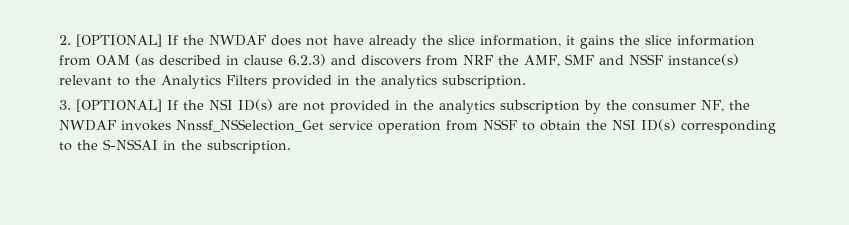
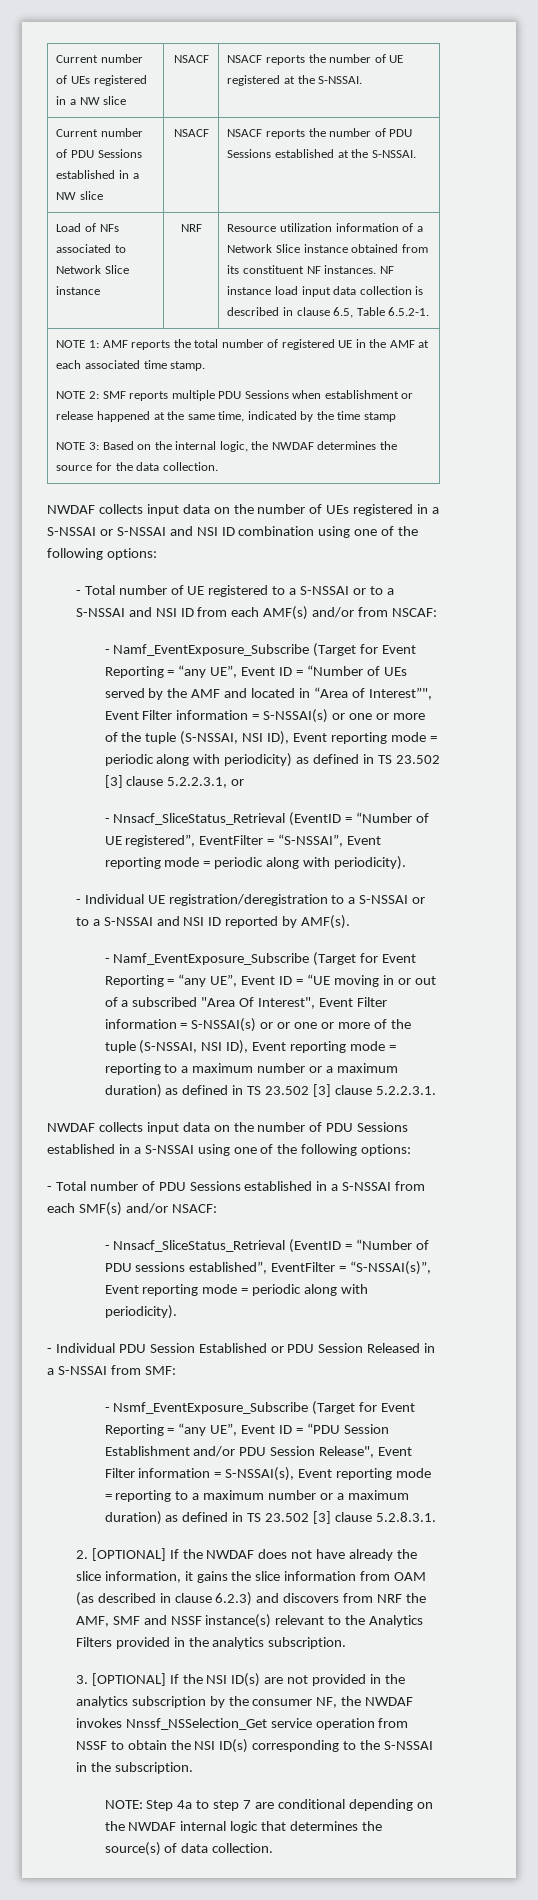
(59, 40) none -> [56,54,144,63] [56,75,147,86] [56,96,127,105] [173,55,209,63] [227,54,404,65] [227,75,363,86] [56,128,144,137] [56,149,142,158] [56,170,139,179] [56,191,104,200] [173,129,209,137] [227,128,413,139] [227,149,416,158] [56,223,119,232] [56,244,127,253] [56,265,130,274] [56,286,101,295] [180,224,202,232] [227,223,423,232] [227,244,428,253] [227,265,394,274] [227,286,424,297] [227,307,430,318] [56,339,430,350] [56,360,206,371] [56,390,414,401] [56,411,396,422] [56,441,397,452] [56,462,218,471] [47,504,440,516] [47,526,419,538] [47,548,157,560] [75,585,394,597] [75,606,437,620] [104,643,417,657] [104,665,407,678] [104,687,432,700] [104,709,425,723] [104,731,437,745] [104,753,440,767] [104,775,245,788] [104,812,430,826] [104,834,382,847] [104,856,407,870] [75,894,426,906] [75,915,351,929] [104,952,417,966] [104,974,436,987] [104,997,387,1009] [104,1018,411,1032] [104,1040,396,1054] [104,1063,398,1075] [104,1084,436,1098] [47,1122,409,1134] [47,1144,412,1156] [47,1181,426,1191] [47,1202,217,1216] [104,1239,430,1253] [104,1261,432,1275] [104,1284,369,1296] [104,1305,177,1319] [47,1343,436,1353] [47,1365,176,1375] [104,1401,416,1415] [104,1423,389,1436] [104,1446,413,1458] [104,1467,432,1481] [104,1490,409,1502] [104,1511,436,1525] Current number of UEs registered in a NW slice | NSACF | NSACF reports the number of UE registered at the S-NSSAI. // Current number of PDU Sessions established in a NW slice | NSACF | NSACF reports the number of PDU Sessions established at the S-NSSAI. // Load of NFs associated to Network Slice instance | NRF | Resource utilization information of a Network Slice instance obtained from its constituent NF instances. NF instance load input data collection is described in clause 6.5, Table 6.5.2-1. // NOTE 1: AMF reports the total number of registered UE in the AMF at each associated time stamp. // NOTE 2: SMF reports multiple PDU Sessions when establishment or release happened at the same time, indicated by the time stamp // NOTE 3: Based on the internal logic, the NWDAF determines the source for the data collection. // NWDAF collects input data on the number of UEs registered in a S-NSSAI or S-NSSAI and NSI ID combination using one of the following options: // - Total number of UE registered to a S-NSSAI or to a S-NSSAI and NSI ID from each AMF(s) and/or from NSCAF: // - Namf_EventExposure_Subscribe (Target for Event Reporting = “any UE”, Event ID = “Number of UEs served by the AMF and located in “Area of Interest”", Event Filter information = S-NSSAI(s) or one or more of the tuple (S-NSSAI, NSI ID), Event reporting mode = periodic along with periodicity) as defined in TS 23.502 [3] clause 5.2.2.3.1, or // - Nnsacf_SliceStatus_Retrieval (EventID = “Number of UE registered”, EventFilter = “S-NSSAI”, Event reporting mode = periodic along with periodicity). // - Individual UE registration/deregistration to a S-NSSAI or to a S-NSSAI and NSI ID reported by AMF(s). // - Namf_EventExposure_Subscribe (Target for Event Reporting = “any UE”, Event ID = “UE moving in or out of a subscribed "Area Of Interest", Event Filter information = S-NSSAI(s) or or one or more of the tuple (S-NSSAI, NSI ID), Event reporting mode = reporting to a maximum number or a maximum duration) as defined in TS 23.502 [3] clause 5.2.2.3.1. // NWDAF collects input data on the number of PDU Sessions established in a S-NSSAI using one of the following options: // - Total number of PDU Sessions established in a S-NSSAI from each SMF(s) and/or NSACF: // - Nnsacf_SliceStatus_Retrieval (EventID = “Number of PDU sessions established”, EventFilter = “S-NSSAI(s)”, Event reporting mode = periodic along with periodicity). // - Individual PDU Session Established or PDU Session Released in a S-NSSAI from SMF: // - Nsmf_EventExposure_Subscribe (Target for Event Reporting = “any UE”, Event ID = “PDU Session Establishment and/or PDU Session Release", Event Filter information = S-NSSAI(s), Event reporting mode = reporting to a maximum number or a maximum duration) as defined in TS 23.502 [3] clause 5.2.8.3.1. //
(292, 147) none -> [104,1799,433,1811] [104,1821,383,1833] [104,1842,274,1856] // NOTE: Step 4a to step 7 are conditional depending on the NWDAF internal logic that determines the source(s) of data collection.

